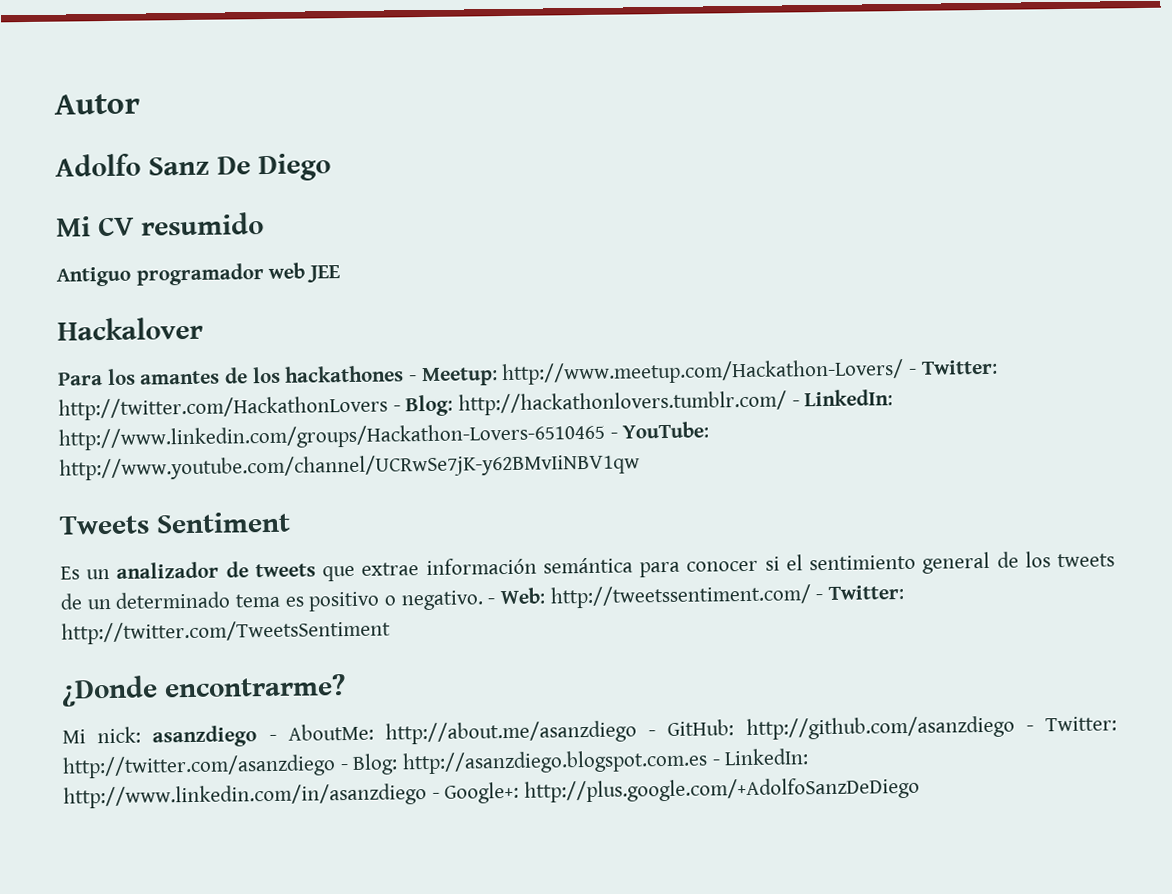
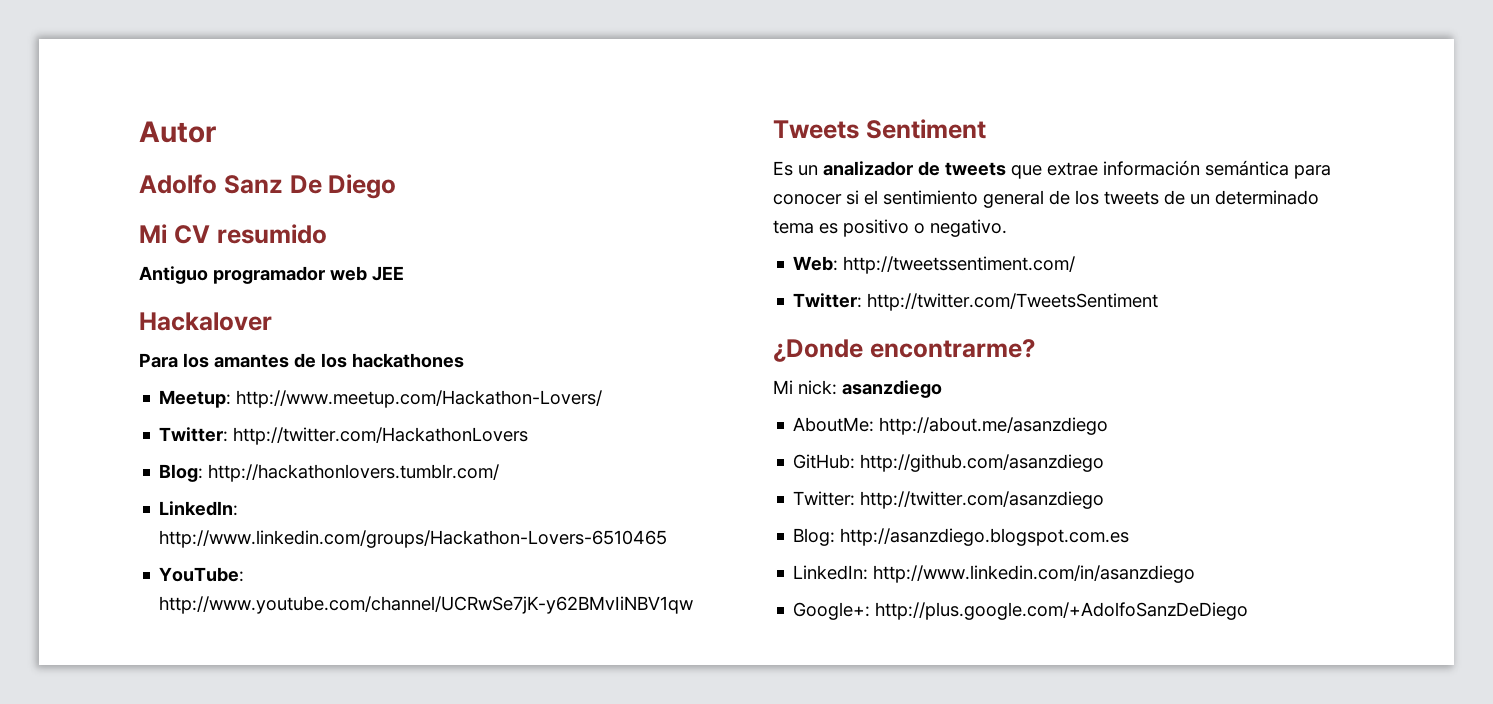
[409,375,418,382] - -> (464, 360) //
[909,368,918,375] - -> (603, 399) //
[392,405,401,412] - -> (529, 436) //
[791,400,800,407] - -> (500, 473) //
[609,432,618,439] - -> (668, 539) //
[487,598,496,605] - -> (1007, 228) //
[815,594,824,601] - -> (1076, 265) //
[268,734,277,742] - -> (942, 389) //
[648,730,657,737] - -> (1109, 426) //
[1025,725,1034,732] - -> (1105, 463) //
[339,764,349,771] - -> (1105, 500) //
[711,759,721,766] - -> (1130, 537) //
[431,792,440,799] - -> (1196, 574) //

